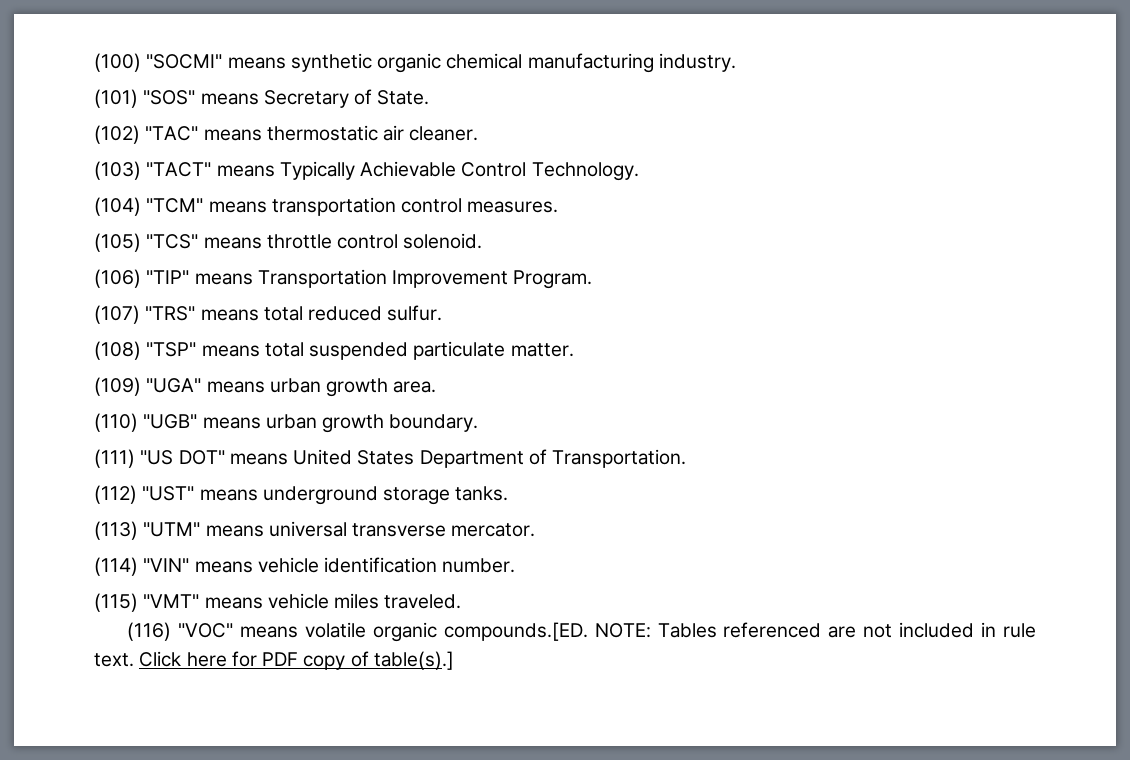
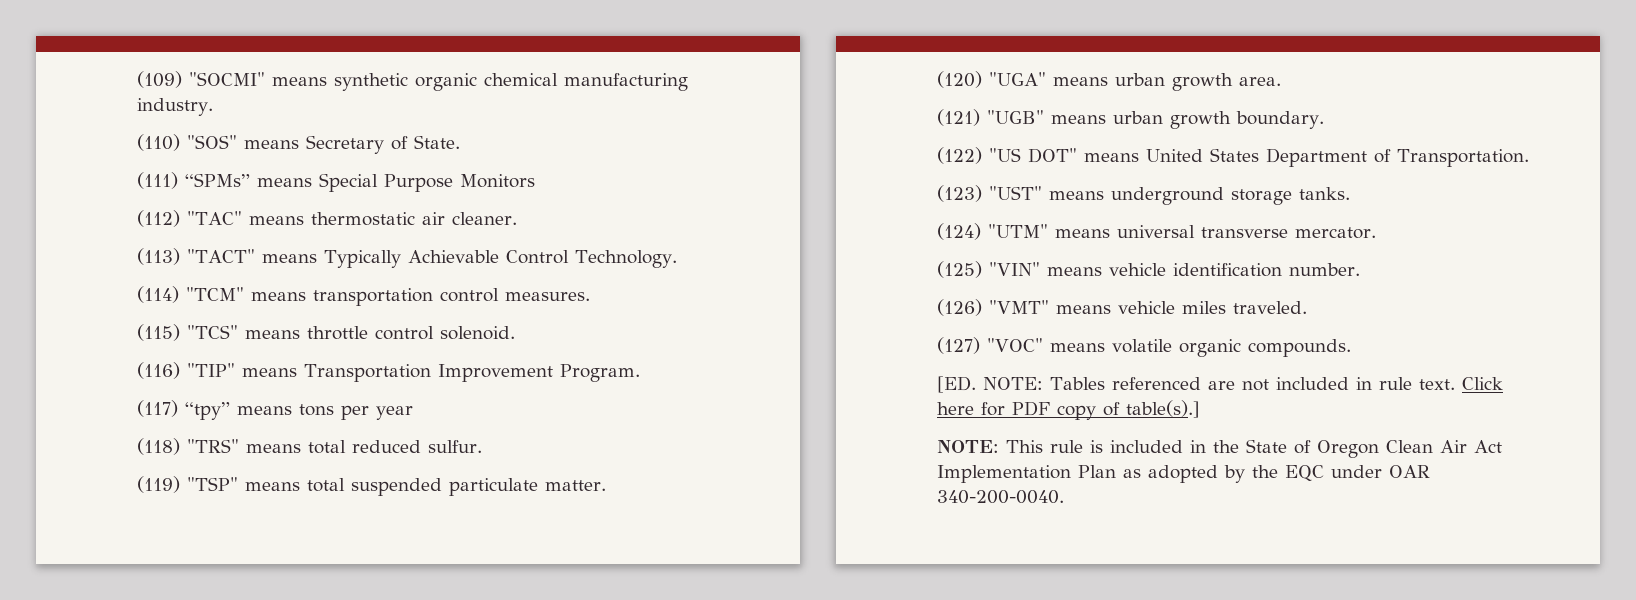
[94,53,141,72] (100) -> [137,71,182,88] (109)
[94,89,138,108] (101) -> [137,134,180,151] (110)
[94,125,140,144] (102) -> [137,172,535,192] [137,210,180,227] (111) “SPMs” means Special Purpose Monitors // (112)
[94,161,141,180] (103) -> [137,248,180,265] (113)
[94,197,141,216] (104) -> [137,286,179,303] (114)
[94,233,141,252] (105) -> [137,324,180,341] (115)
[94,269,141,288] (106) -> [137,362,180,379] (116)
[94,305,140,324] (107) -> [137,400,413,420] [137,438,180,455] (117) “tpy” means tons per year // (118)
[94,341,141,360] (108) -> [137,476,180,493] (119)
[94,377,141,396] (109) -> [937,71,982,88] (120)
[94,413,138,432] (110) -> [937,109,980,126] (121)
[94,449,135,468] (111) -> [937,147,982,164] (122)
[94,485,137,504] (112) -> [937,185,982,202] (123)
[94,521,138,540] (113) -> [937,223,981,240] (124)
[94,557,138,576] (114) -> [937,261,982,278] (125)
[94,593,138,612] (115) -> [937,299,982,316] (126)
[127,622,172,641] (116) -> [937,337,980,354] (127)
[443,622,588,641] compounds.[ED. -> [1247,339,1351,357] [937,376,976,393] compounds. // [ED.
(454, 660) none -> [937,439,1502,458] [937,465,1430,483] [937,490,1064,504] // NOTE: This rule is included in the State of Oregon Clean Air Act Implementation Plan as adopted by the EQC under OAR 340-200-0040.

